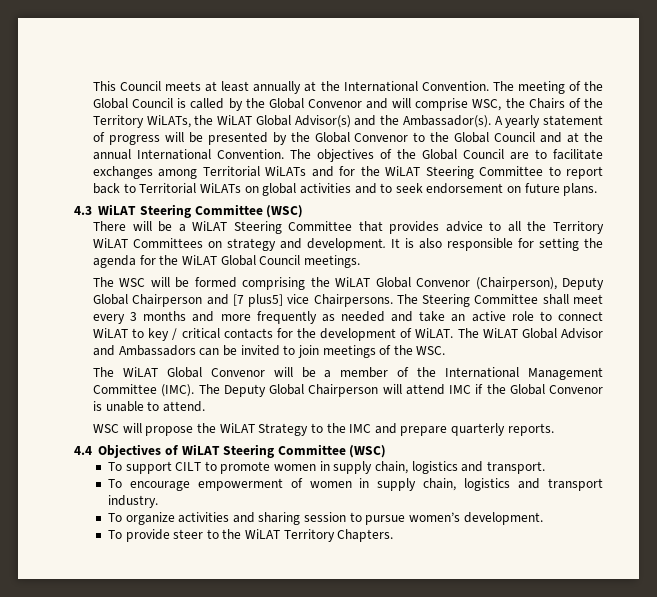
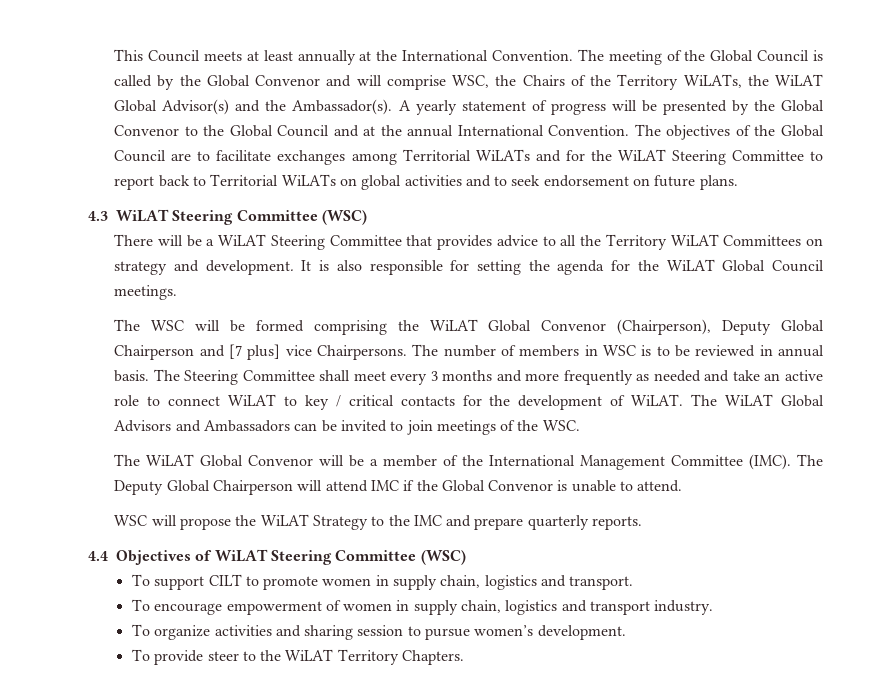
[248,294,284,307] plus5] -> [247,344,281,360] plus]
(418, 299) none -> [443,345,825,357] [114,369,180,382] number of members in WSC is to be reviewed in annual basis. The
[560,328,603,339] Advisor -> [114,420,172,432] Advisors

